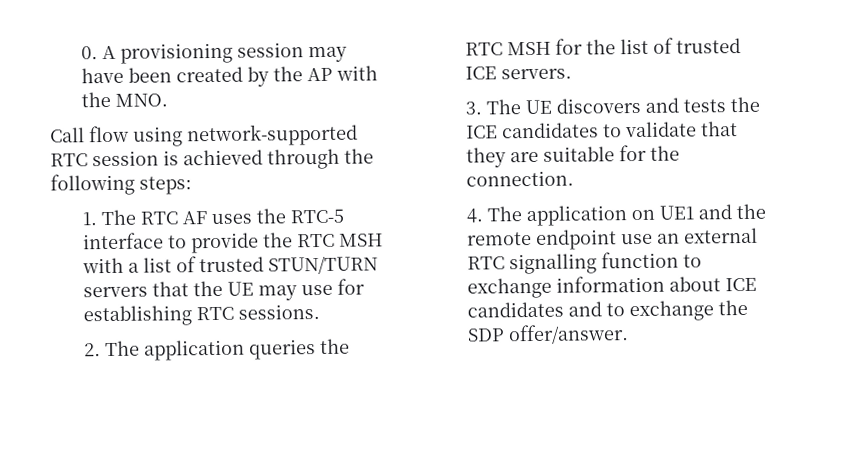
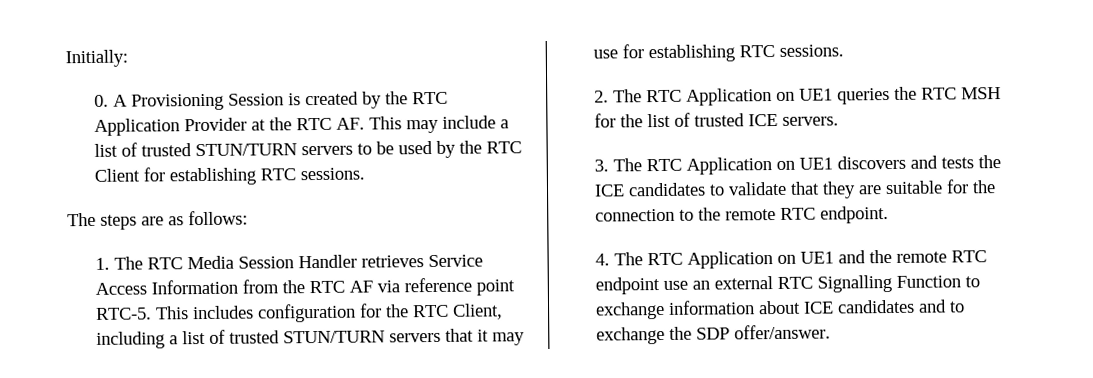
(81, 53) none -> [65,49,128,68] Initially: //
[120,42,348,64] [81,65,379,87] [81,91,169,108] [50,123,358,147] [50,148,374,170] [50,173,192,196] [82,208,345,226] [83,232,384,254] [82,257,125,274] provisioning session may have been created by the AP with the MNO. // Call flow using network-supported RTC session is achieved through the following steps: // 1. The RTC AF uses the RTC-5 interface to provide the RTC MSH with -> [131,91,449,111] [94,115,510,136] [94,140,523,158] [94,167,366,186] [67,210,248,230] [95,254,484,270] [95,277,516,296] [96,303,504,323] [96,331,166,349] Provisioning Session is created by the RTC Application Provider at the RTC AF. This may include a list of trusted STUN/TURN servers to be used by the RTC Client for establishing RTC sessions. // The steps are as follows: // 1. The RTC Media Session Handler retrieves Service Access Information from the RTC AF via reference point RTC-5. This includes configuration for the RTC Client, including
[193,280,255,297] the UE -> [477,329,490,342] it
[144,339,246,361] application -> [646,88,834,106] RTC Application on UE1
[525,99,553,115] UE -> [646,157,834,175] RTC Application on UE1
[466,170,575,187] connection. -> [595,206,890,224] connection to the remote RTC endpoint.
[526,205,629,227] application -> [647,251,774,269] RTC Application
(533, 238) none -> [951,250,988,263] RTC
[509,251,680,275] signalling function -> [817,274,962,293] Signalling Function

